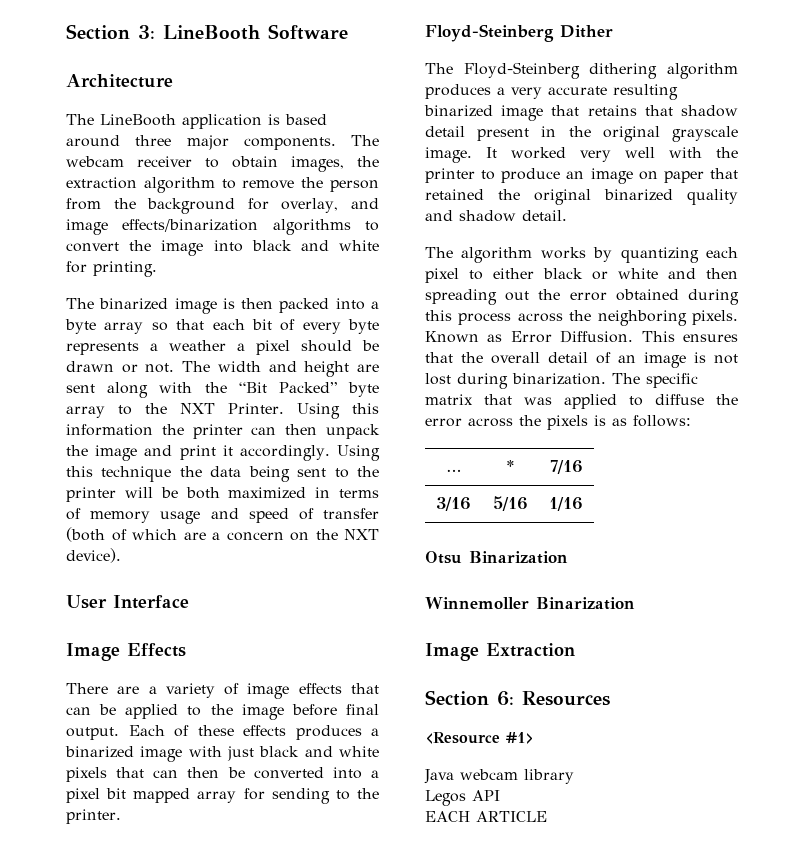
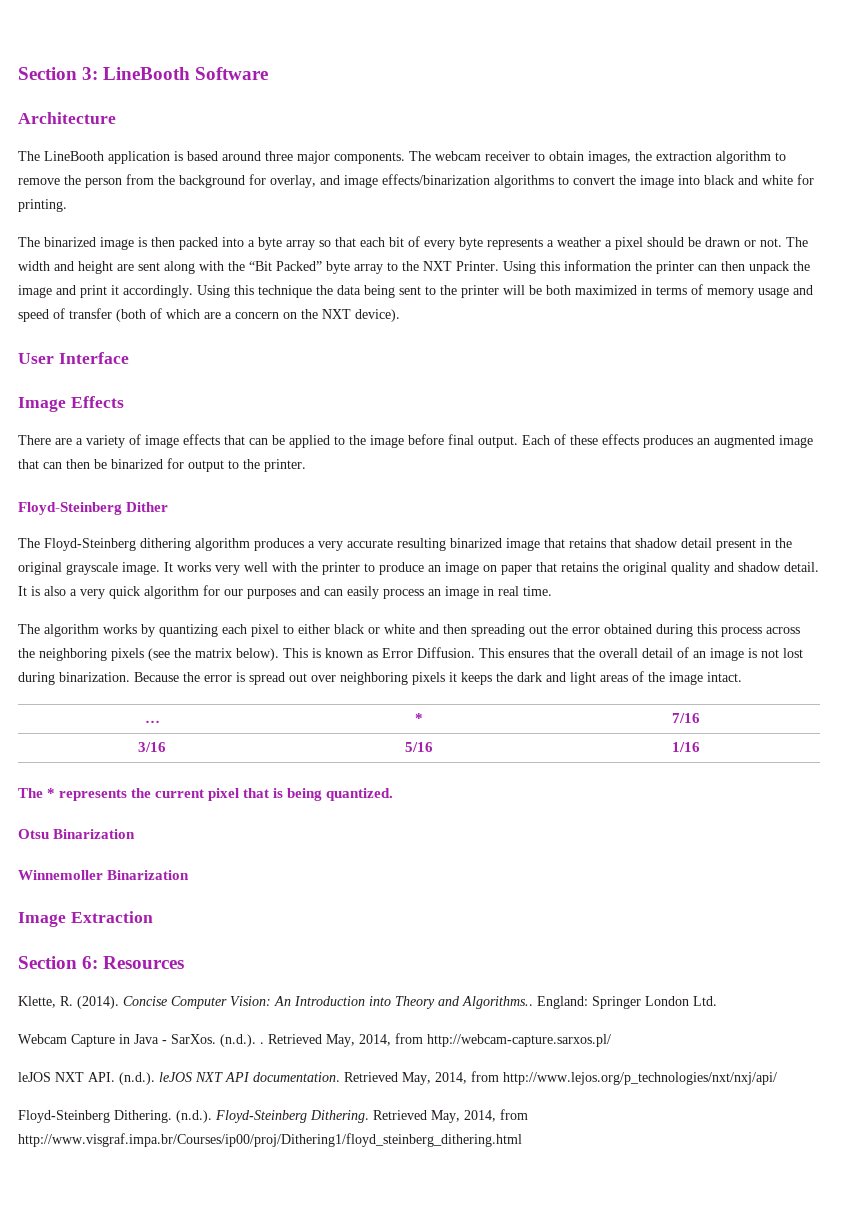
[371,728,379,736] [65,746,379,762] [66,767,379,782] [66,788,330,804] a binarized image with just black and white pixels that can then be converted into a pixel bit mapped array for sending -> [697,435,813,448] [18,458,224,472] an augmented image that can then be binarized for output
[511,147,566,159] worked -> [177,562,211,572] works
[425,189,673,205] retained the original binarized -> [561,562,667,575] retains the original
(567, 215) none -> [18,585,552,599] It is also a very quick algorithm for our purposes and can easily process an image in real time.
[692,310,738,325] [425,331,479,343] pixels. Known -> [111,648,363,661] pixels (see the matrix below). This is known
[612,373,698,388] [425,394,738,409] [425,415,691,430] The specific matrix that was applied to diffuse the error across the pixels is as follows: -> [134,671,742,685] Because the error is spread out over neighboring pixels it keeps the dark and light areas of the image intact.
(583, 504) none -> [18,788,394,801] // The * represents the current pixel that is being quantized.
[425,732,534,744] [424,769,574,784] [425,790,500,806] [425,811,547,822] <Resource #1> // Java webcam library // Legos API // EACH ARTICLE -> [18,996,717,1009] [18,1033,611,1047] [18,1071,777,1085] [18,1109,528,1123] [18,1133,522,1147] Klette, R. (2014). Concise Computer Vision: An Introduction into Theory and Algorithms.. England: Springer London Ltd. // Webcam Capture in Java - SarXos. (n.d.). . Retrieved May, 2014, from http://webcam-capture.sarxos.pl/ // leJOS NXT API. (n.d.). leJOS NXT API documentation. Retrieved May, 2014, from http://www.lejos.org/p_technologies/nxt/nxj/api/ // Floyd-Steinberg Dithering. (n.d.). Floyd-Steinberg Dithering. Retrieved May, 2014, from http://www.visgraf.impa.br/Courses/ip00/proj/Dithering1/floyd_steinberg_dithering.html

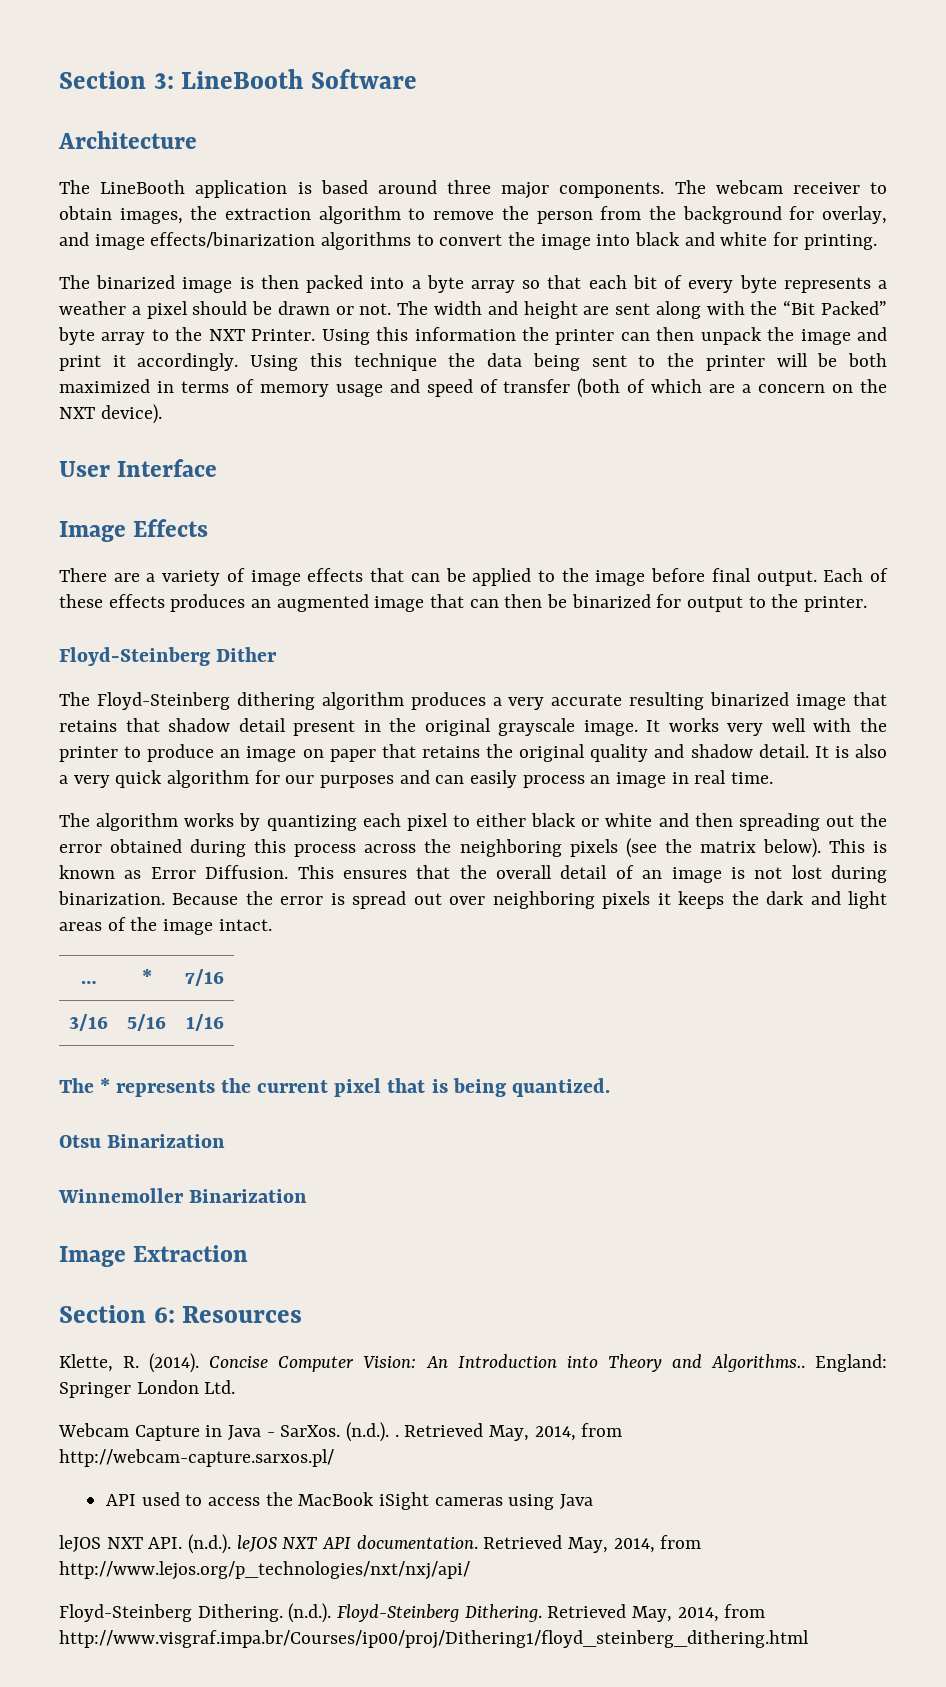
(611, 1040) none -> [105,1492,594,1510] // API used to access the MacBook iSight cameras using Java

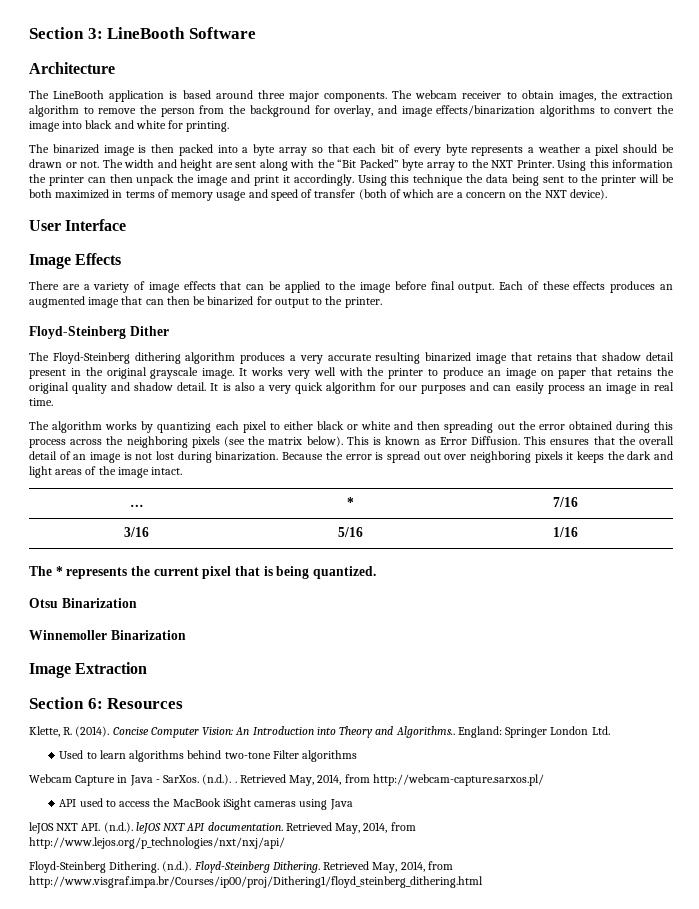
(236, 1387) none -> [59,750,358,762] // Used to learn algorithms behind two-tone Filter algorithms

